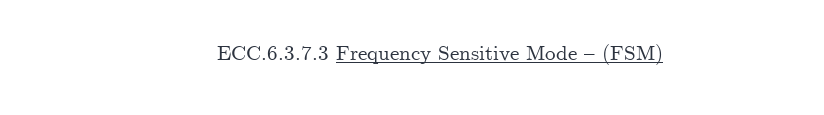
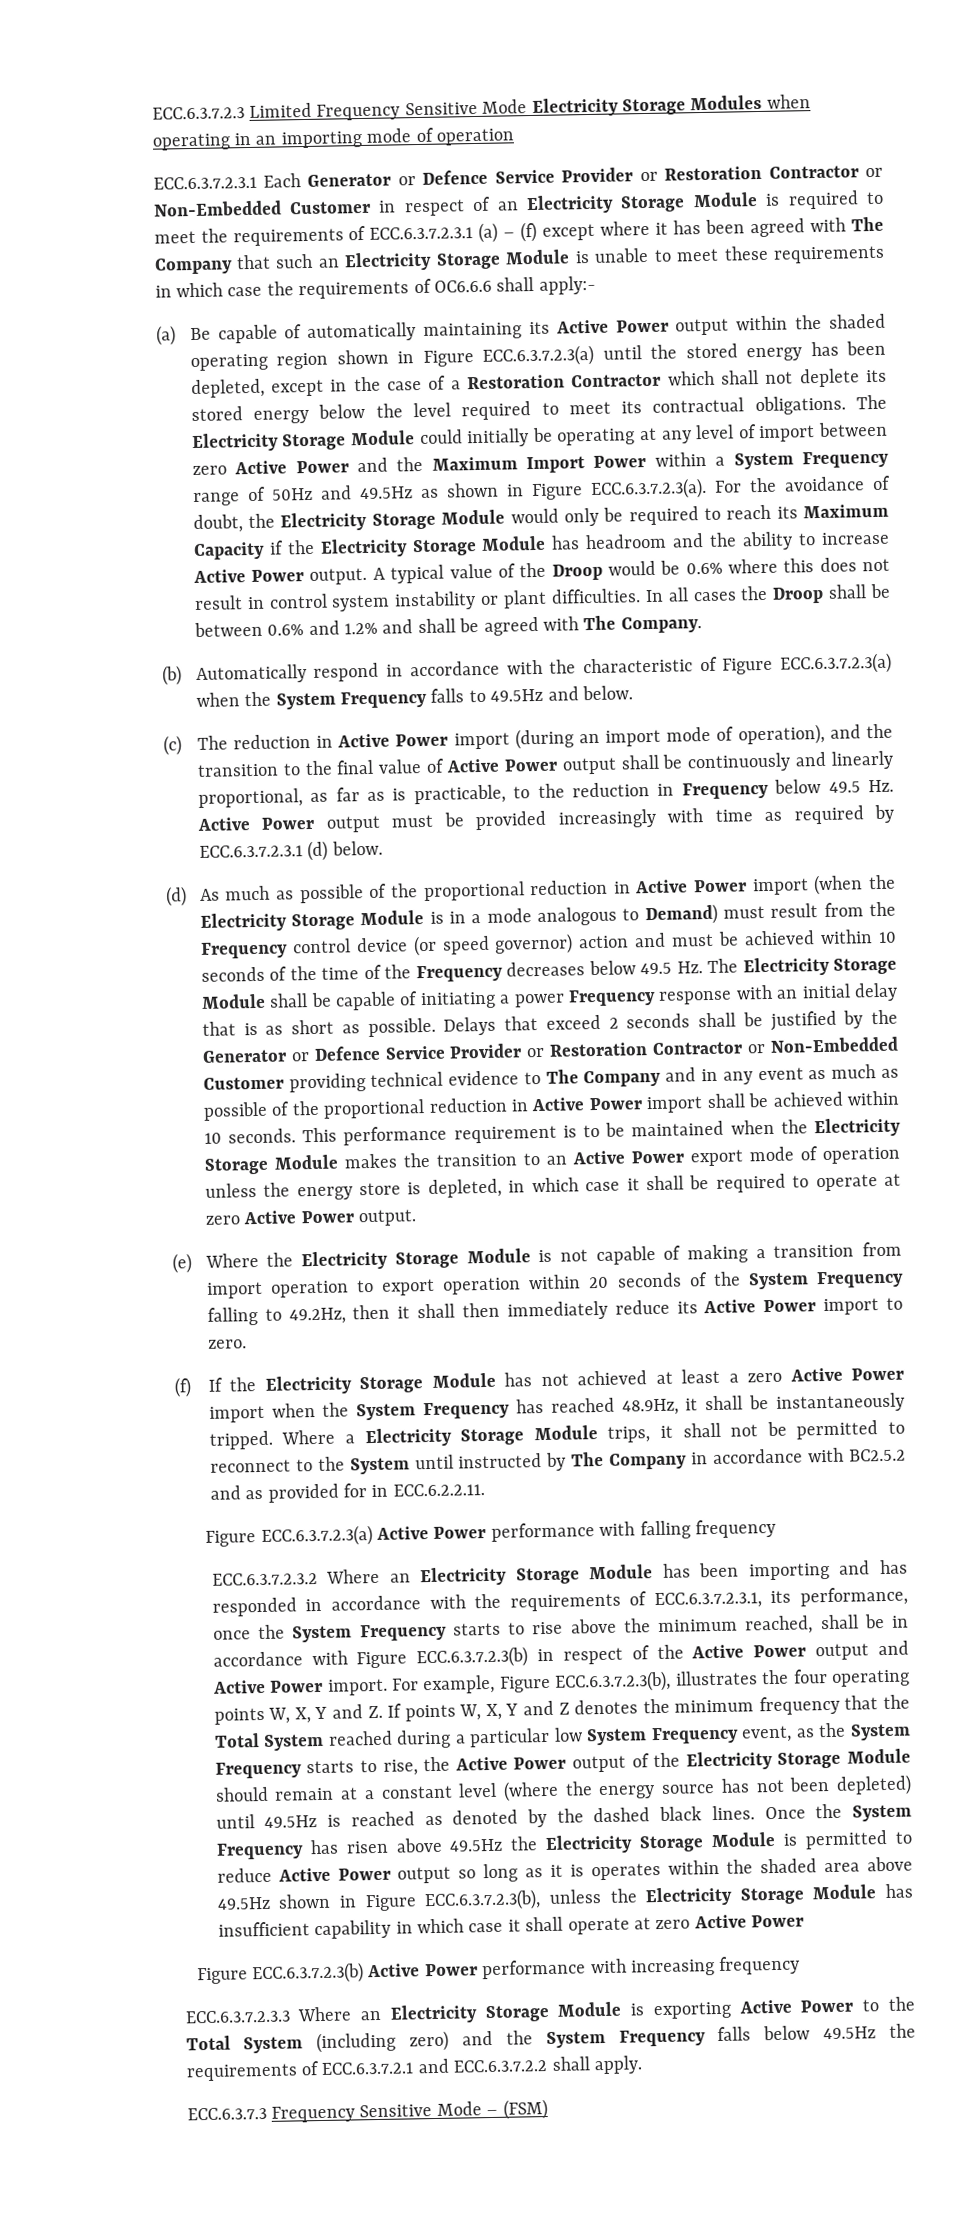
(217, 53) none -> [151,94,811,121] [151,127,514,151] [152,165,884,190] [152,190,884,217] [153,216,885,247] [153,245,885,275] [154,275,596,300] [155,313,886,346] [189,340,886,372] [190,368,888,399] [190,394,887,424] [191,421,888,453] [191,450,890,476] [192,475,891,507] [192,503,889,534] [192,531,891,561] [192,557,890,585] [193,583,891,612] [193,615,702,638] [161,652,893,686] [195,685,633,710] [162,723,893,756] [196,750,894,777] [197,778,894,808] [196,804,895,833] [198,840,383,862] [165,874,896,907] [199,901,897,932] [200,929,898,959] [200,956,898,983] [200,982,898,1011] [201,1009,899,1038] [201,1036,899,1063] [202,1064,900,1093] [202,1090,900,1121] [203,1117,901,1146] [203,1146,901,1175] [204,1173,902,1201] [204,1209,417,1227] [171,1241,903,1274] [206,1270,905,1299] [206,1297,903,1326] [207,1339,247,1349] [173,1367,905,1398] [208,1392,905,1423] [208,1420,905,1450] [209,1447,907,1475] [209,1483,485,1503] [205,1518,776,1547] [211,1559,908,1587] [211,1586,909,1617] [212,1614,909,1643] [212,1640,909,1669] [212,1669,910,1696] [213,1694,910,1725] [213,1722,911,1751] [214,1748,911,1779] [214,1774,912,1802] [215,1803,912,1829] [215,1829,913,1860] [216,1856,913,1884] [216,1883,914,1912] [217,1914,805,1940] [196,1955,801,1985] [184,1996,915,2024] [185,2023,916,2054] [185,2055,643,2082] ECC.6.3.7.2.3 Limited Frequency Sensitive Mode Electricity Storage Modules when operating in an importing mode of operation // ECC.6.3.7.2.3.1 Each Generator or Defence Service Provider or Restoration Contractor or Non-Embedded Customer in respect of an Electricity Storage Module is required to meet the requirements of ECC.6.3.7.2.3.1 (a) – (f) except where it has been agreed with The Company that such an Electricity Storage Module is unable to meet these requirements in which case the requirements of OC6.6.6 shall apply:- // (a) Be capable of automatically maintaining its Active Power output within the shaded operating region shown in Figure ECC.6.3.7.2.3(a) until the stored energy has been depleted, except in the case of a Restoration Contractor which shall not deplete its stored energy below the level required to meet its contractual obligations. The Electricity Storage Module could initially be operating at any level of import between zero Active Power and the Maximum Import Power within a System Frequency range of 50Hz and 49.5Hz as shown in Figure ECC.6.3.7.2.3(a). For the avoidance of doubt, the Electricity Storage Module would only be required to reach its Maximum Capacity if the Electricity Storage Module has headroom and the ability to increase Active Power output. A typical value of the Droop would be 0.6% where this does not result in control system instability or plant difficulties. In all cases the Droop shall be between 0.6% and 1.2% and shall be agreed with The Company. // (b) Automatically respond in accordance with the characteristic of Figure ECC.6.3.7.2.3(a) when the System Frequency falls to 49.5Hz and below. // (c) The reduction in Active Power import (during an import mode of operation), and the transition to the final value of Active Power output shall be continuously and linearly proportional, as far as is practicable, to the reduction in Frequency below 49.5 Hz. Active Power output must be provided increasingly with time as required by ECC.6.3.7.2.3.1 (d) below. // (d) As much as possible of the proportional reduction in Active Power import (when the Electricity Storage Module is in a mode analogous to Demand) must result from the Frequency control device (or speed governor) action and must be achieved within 10 seconds of the time of the Frequency decreases below 49.5 Hz. The Electricity Storage Module shall be capable of initiating a power Frequency response with an initial delay that is as short as possible. Delays that exceed 2 seconds shall be justified by the Generator or Defence Service Provider or Restoration Contractor or Non-Embedded Customer providing technical evidence to The Company and in any event as much as possible of the proportional reduction in Active Power import shall be achieved within 10 seconds. This performance requirement is to be maintained when the Electricity Storage Module makes the transition to an Active Power export mode of operation unless the energy store is depleted, in which case it shall be required to operate at zero Active Power output. // (e) Where the Electricity Storage Module is not capable of making a transition from import operation to export operation within 20 seconds of the System Frequency falling to 49.2Hz, then it shall then immediately reduce its Active Power import to zero. // (f) If the Electricity Storage Module has not achieved at least a zero Active Power import when the System Frequency has reached 48.9Hz, it shall be instantaneously tripped. Where a Electricity Storage Module trips, it shall not be permitted to reconnect to the System until instructed by The Company in accordance with BC2.5.2 and as provided for in ECC.6.2.2.11. // Figure ECC.6.3.7.2.3(a) Active Power performance with falling frequency // ECC.6.3.7.2.3.2 Where an Electricity Storage Module has been importing and has responded in accordance with the requirements of ECC.6.3.7.2.3.1, its performance, once the System Frequency starts to rise above the minimum reached, shall be in accordance with Figure ECC.6.3.7.2.3(b) in respect of the Active Power output and Active Power import. For example, Figure ECC.6.3.7.2.3(b), illustrates the four operating points W, X, Y and Z. If points W, X, Y and Z denotes the minimum frequency that the Total System reached during a particular low System Frequency event, as the System Frequency starts to rise, the Active Power output of the Electricity Storage Module should remain at a constant level (where the energy source has not been depleted) until 49.5Hz is reached as denoted by the dashed black lines. Once the System Frequency has risen above 49.5Hz the Electricity Storage Module is permitted to reduce Active Power output so long as it is operates within the shaded area above 49.5Hz shown in Figure ECC.6.3.7.2.3(b), unless the Electricity Storage Module has insufficient capability in which case it shall operate at zero Active Power // Figure ECC.6.3.7.2.3(b) Active Power performance with increasing frequency // ECC.6.3.7.2.3.3 Where an Electricity Storage Module is exporting Active Power to the Total System (including zero) and the System Frequency falls below 49.5Hz the requirements of ECC.6.3.7.2.1 and ECC.6.3.7.2.2 shall apply. //

